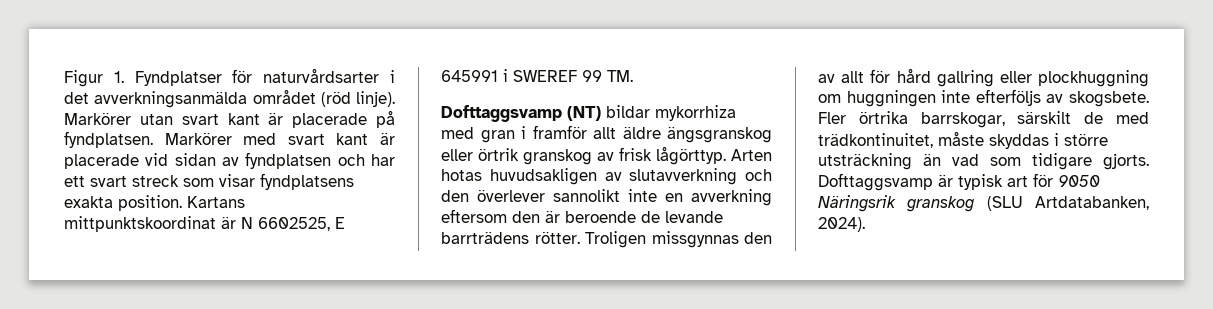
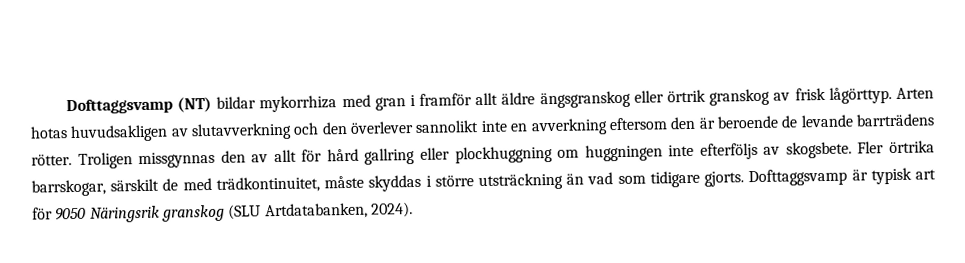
[64,68,396,87] [64,89,395,108] [64,110,395,128] [64,131,395,148] [64,152,395,169] [64,173,354,190] [64,195,245,211] [64,216,345,232] [441,69,633,82] Figur 1. Fyndplatser för naturvårdsarter i det avverkningsanmälda området (röd linje). Markörer utan svart kant är placerade på fyndplatsen. Markörer med svart kant är placerade vid sidan av fyndplatsen och har ett svart streck som visar fyndplatsens exakta position. Kartans mittpunktskoordinat är N 6602525, E 645991 i SWEREF 99 TM. // -> (65, 106) none

